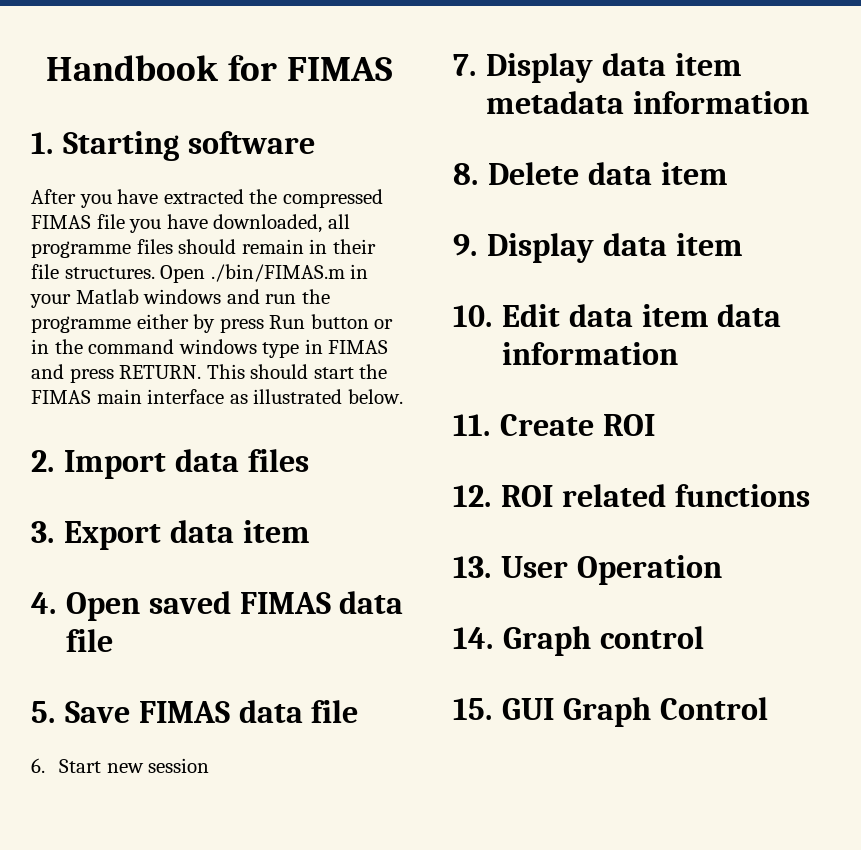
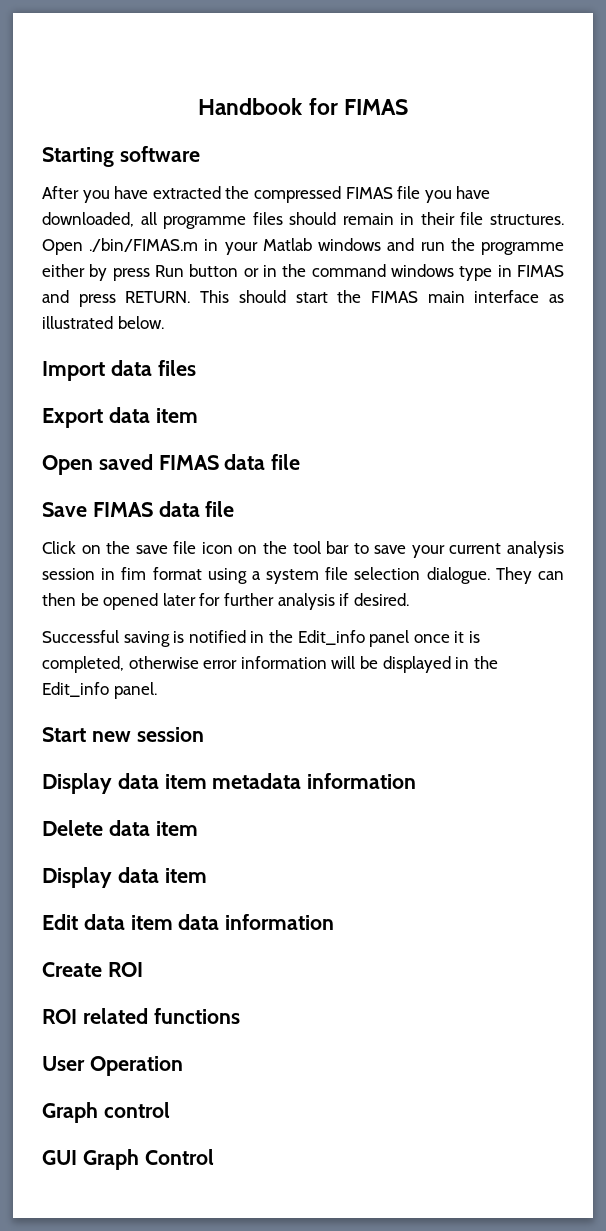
[31,132,53,154] 1. -> (408, 107) none
[31,450,54,472] 2. -> (164, 322) none
[31,521,54,543] 3. -> (196, 368) none
[31,592,56,614] 4. -> (198, 415) none
[31,701,55,723] 5. -> (301, 462) none
[31,758,45,773] 6. -> [42,541,564,558] [42,567,564,584] [42,593,409,610] [42,630,480,647] [42,656,498,673] [42,682,157,699] Click on the save file icon on the tool bar to save your current analysis session in fim format using a system file selection dialogue. They can then be opened later for further analysis if desired. // Successful saving is notified in the Edit_info panel once it is completed, otherwise error information will be displayed in the Edit_info panel. //
[453,54,476,76] 7. -> (204, 734) none
[453,163,478,185] 8. -> (417, 781) none
[453,234,477,256] 9. -> (198, 828) none
[453,305,492,327] 10. -> (207, 875) none
[453,414,490,436] 11. -> (335, 922) none
[453,485,491,507] 12. -> (143, 969) none
[453,556,491,578] 13. -> (240, 1016) none
[453,627,493,649] 14. -> (183, 1066) none
[453,698,492,720] 15. -> (170, 1110) none

